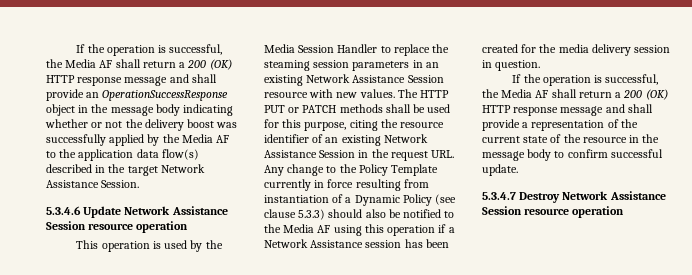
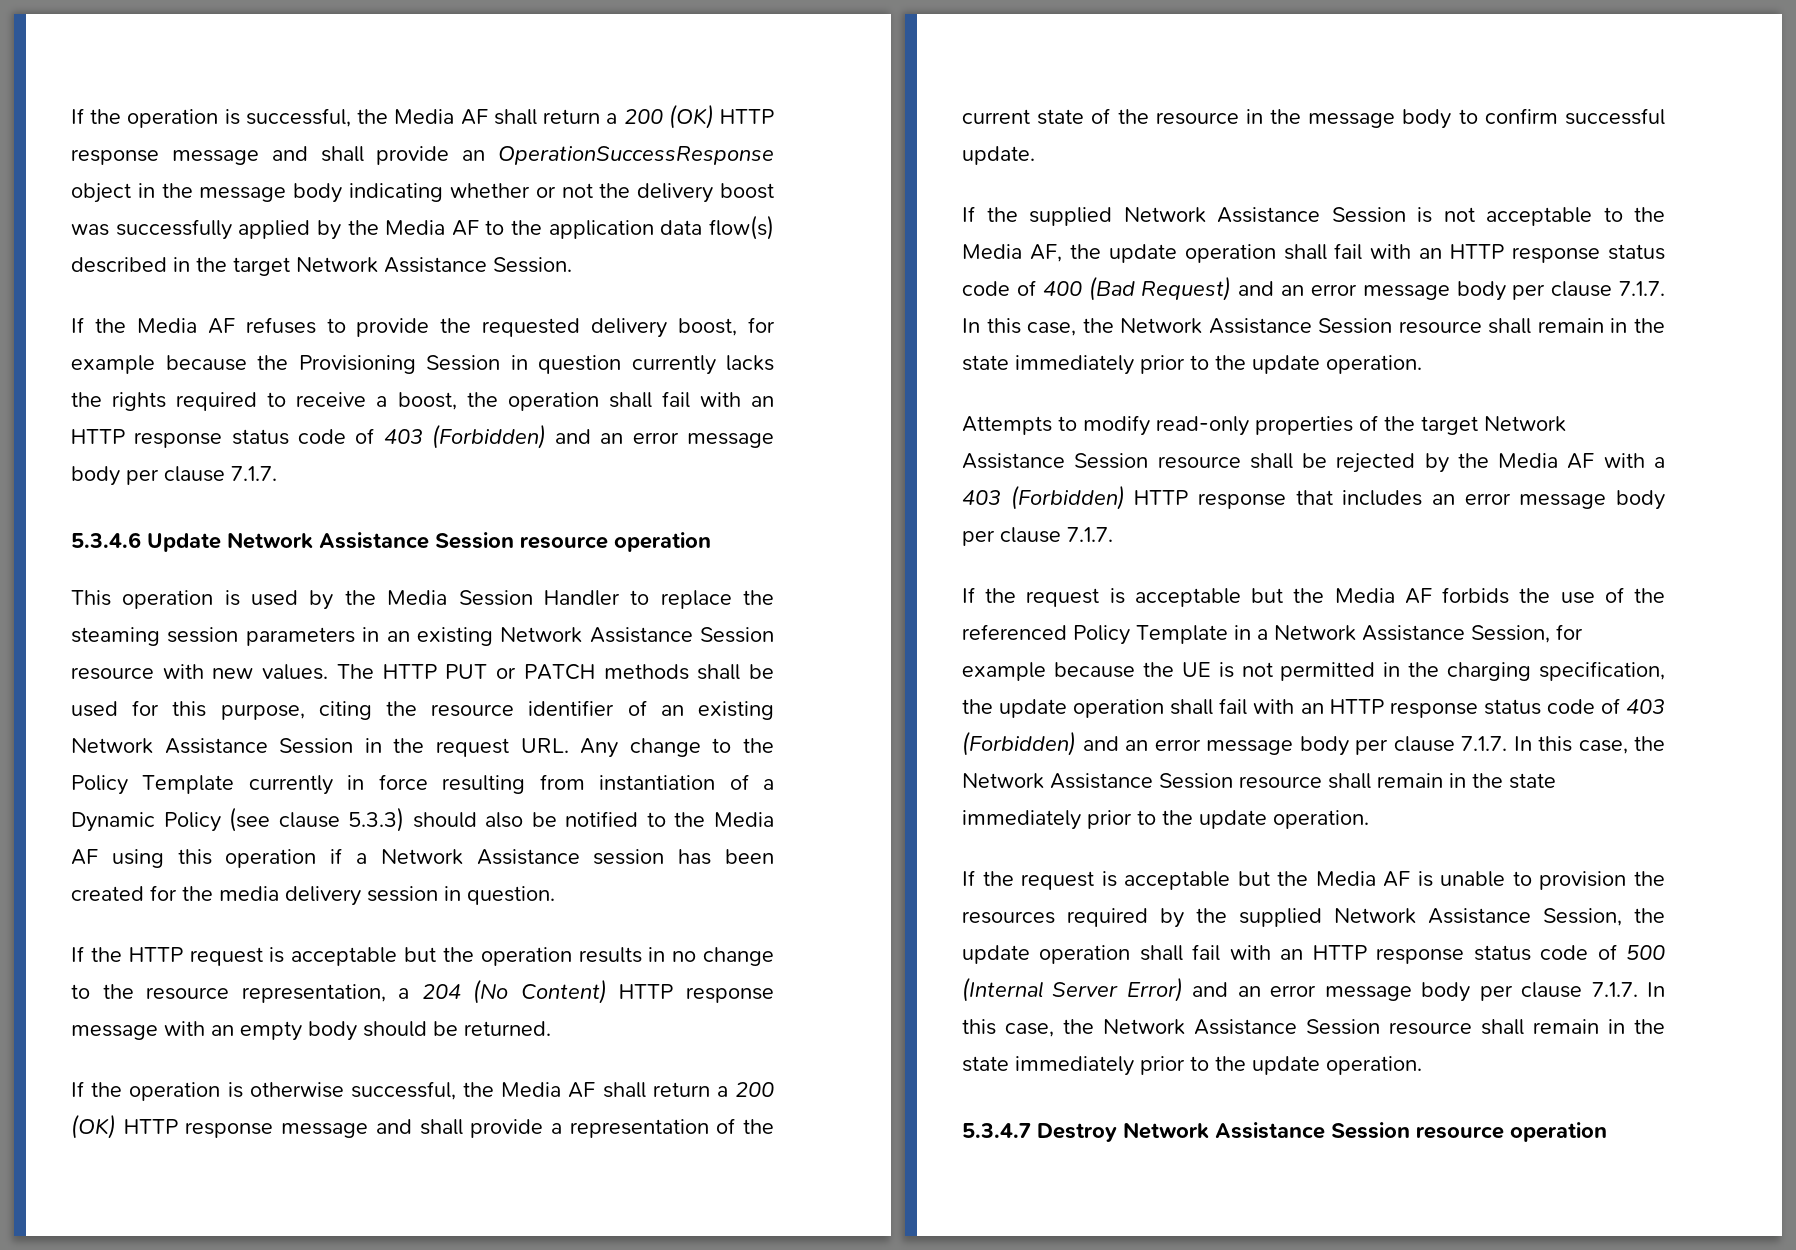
(140, 184) none -> [71,317,775,338] [71,355,774,375] [71,391,775,411] [71,424,774,449] [71,466,277,486] // If the Media AF refuses to provide the requested delivery boost, for example because the Provisioning Session in question currently lacks the rights required to receive a boost, the operation shall fail with an HTTP response status code of 403 (Forbidden) and an error message body per clause 7.1.7.
[512,74,603,86] // If the operation is -> [71,946,775,966] [71,979,774,1004] [71,1021,551,1041] [71,1081,344,1101] // If the HTTP request is acceptable but the operation results in no change to the resource representation, a 204 (No Content) HTTP response message with an empty body should be returned. // If the operation is otherwise
(518, 170) none -> [962,206,1665,226] [962,243,1665,263] [962,276,1665,301] [962,318,1665,336] [962,355,1422,375] [962,415,1566,436] [962,453,1665,473] [962,485,1665,510] [962,527,1113,546] [962,587,1666,607] [962,624,1583,645] [962,661,1665,681] [962,698,1665,718] [962,731,1665,756] [962,773,1556,789] [962,810,1369,830] [962,870,1665,890] [962,908,1665,928] [962,944,1665,964] [962,977,1665,1002] [962,1019,1665,1037] [962,1056,1422,1076] // If the supplied Network Assistance Session is not acceptable to the Media AF, the update operation shall fail with an HTTP response status code of 400 (Bad Request) and an error message body per clause 7.1.7. In this case, the Network Assistance Session resource shall remain in the state immediately prior to the update operation. // Attempts to modify read-only properties of the target Network Assistance Session resource shall be rejected by the Media AF with a 403 (Forbidden) HTTP response that includes an error message body per clause 7.1.7. // If the request is acceptable but the Media AF forbids the use of the referenced Policy Template in a Network Assistance Session, for example because the UE is not permitted in the charging specification, the update operation shall fail with an HTTP response status code of 403 (Forbidden) and an error message body per clause 7.1.7. In this case, the Network Assistance Session resource shall remain in the state immediately prior to the update operation. // If the request is acceptable but the Media AF is unable to provision the resources required by the supplied Network Assistance Session, the update operation shall fail with an HTTP response status code of 500 (Internal Server Error) and an error message body per clause 7.1.7. In this case, the Network Assistance Session resource shall remain in the state immediately prior to the update operation.

